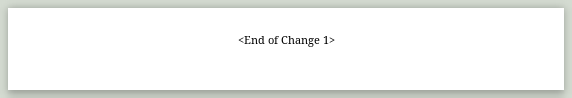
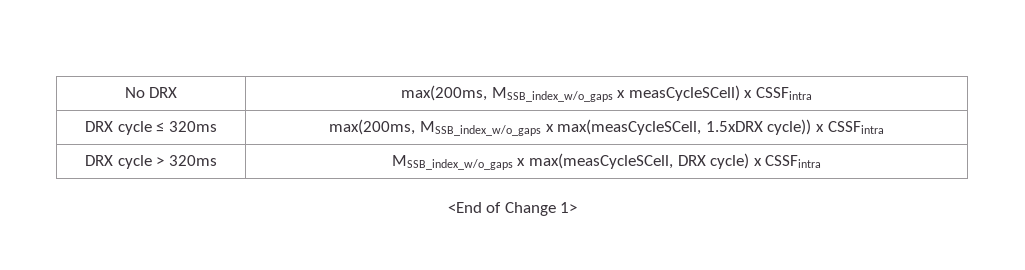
(237, 40) none -> [124,87,178,98] [401,85,812,102] [85,121,217,135] [329,119,884,136] [85,155,217,169] [391,153,822,170] No DRX | max(200ms, MSSB_index_w/o_gaps x measCycleSCell) x CSSFintra // DRX cycle ≤ 320ms | max(200ms, MSSB_index_w/o_gaps x max(measCycleSCell, 1.5xDRX cycle)) x CSSFintra // DRX cycle > 320ms | MSSB_index_w/o_gaps x max(measCycleSCell, DRX cycle) x CSSFintra //

